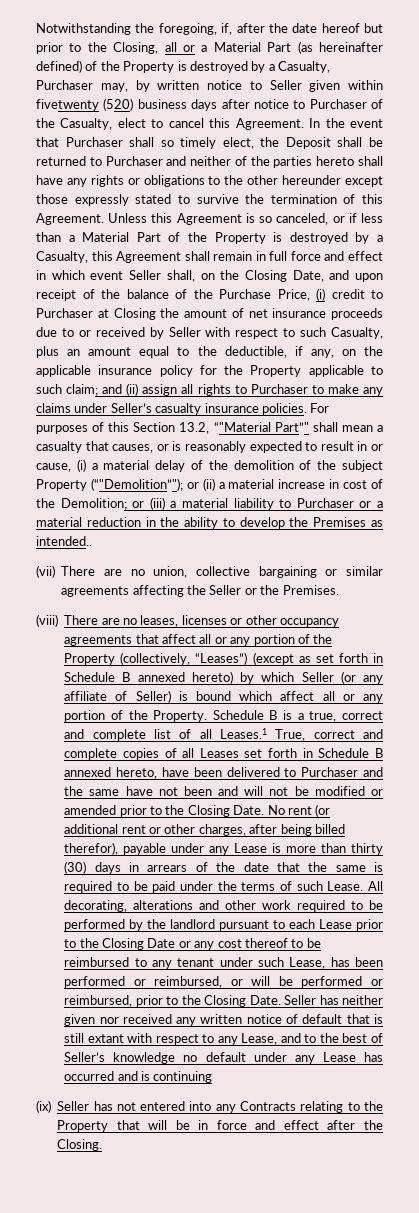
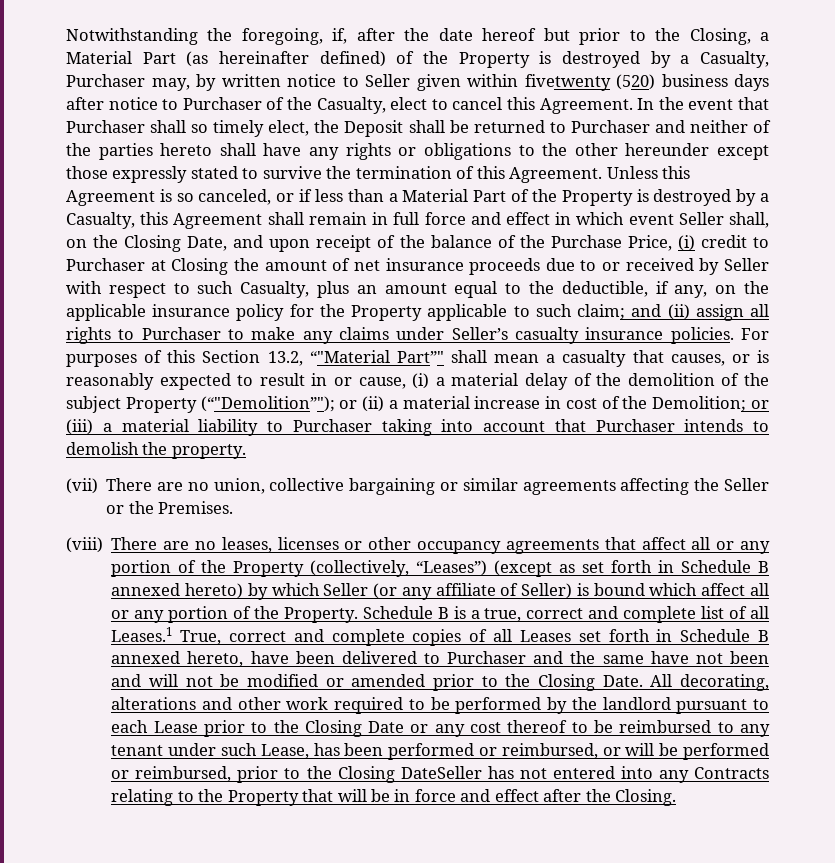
[164,42,195,52] all or -> (751, 36) none
[359,501,383,508] [36,517,383,529] [36,536,92,546] or a material reduction in the ability to develop the Premises as intended.. -> [381,419,769,436] [66,442,246,459] taking into account that Purchaser intends to demolish the property.
[267,804,331,817] [64,824,345,836] [64,842,383,855] [64,861,383,874] [64,881,364,893] No rent (or additional rent or other charges, after being billed therefor), payable under any Lease is more than thirty (30) days in arrears of the date that the same is required to be paid under the terms of such Lease. -> (643, 681) none
[249,995,383,1005] [64,1014,383,1026] [64,1033,383,1045] [64,1052,383,1064] [64,1071,213,1083] [36,1100,90,1113] Date. Seller has neither given nor received any written notice of default that is still extant with respect to any Lease, and to the best of Seller’s knowledge no default under any Lease has occurred and is continuing // (ix) Seller -> [400,766,482,779] DateSeller

